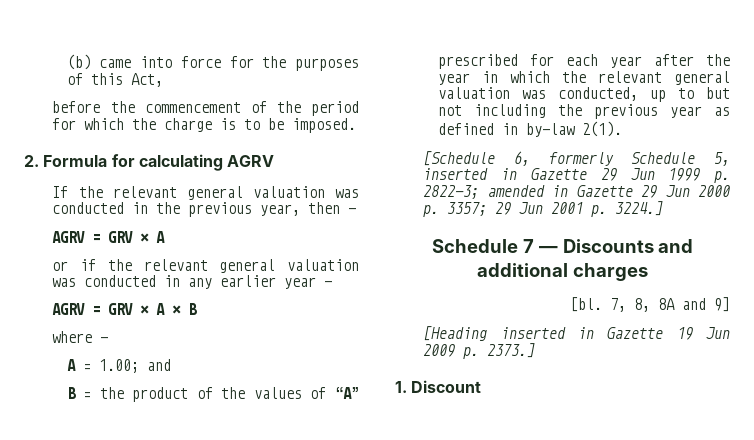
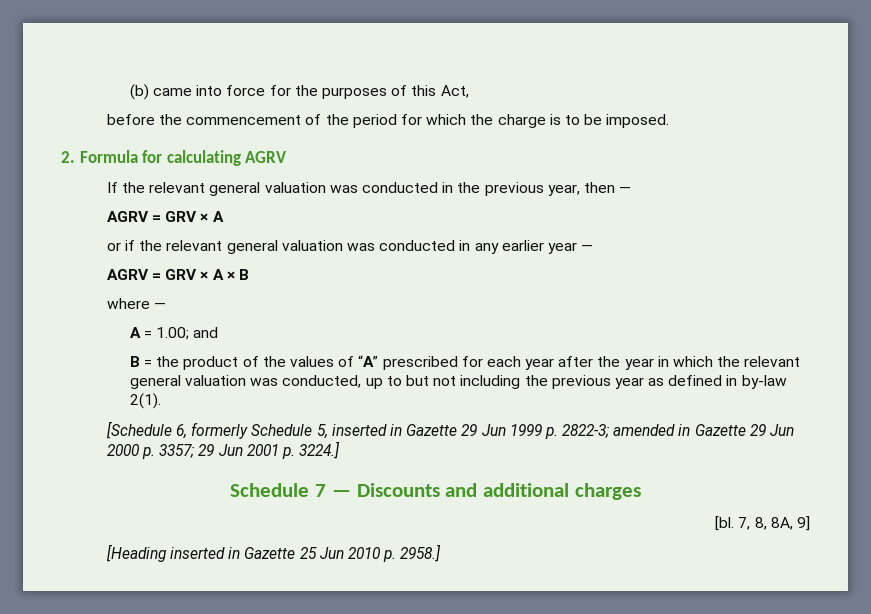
[658,298,706,310] 8A and -> [770,517,793,530] 8A,
[676,327,730,340] [423,343,536,359] [395,380,482,393] 19 Jun 2009 p. 2373.] // 1. Discount -> [299,544,442,562] 25 Jun 2010 p. 2958.]

